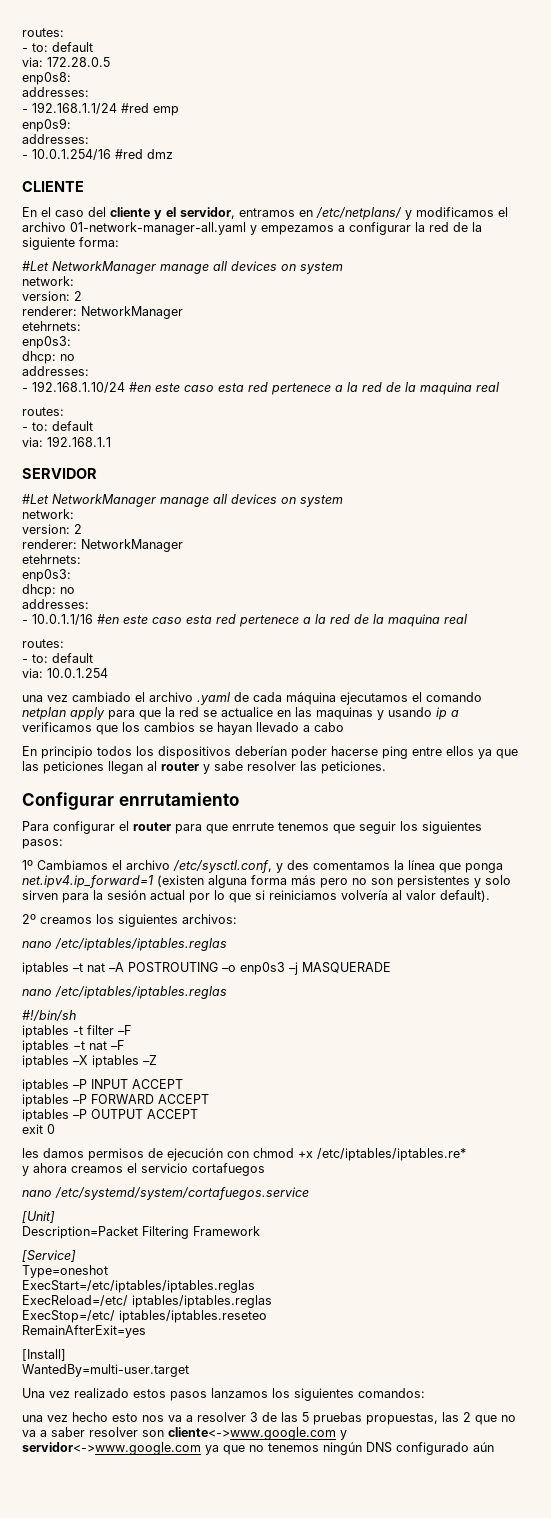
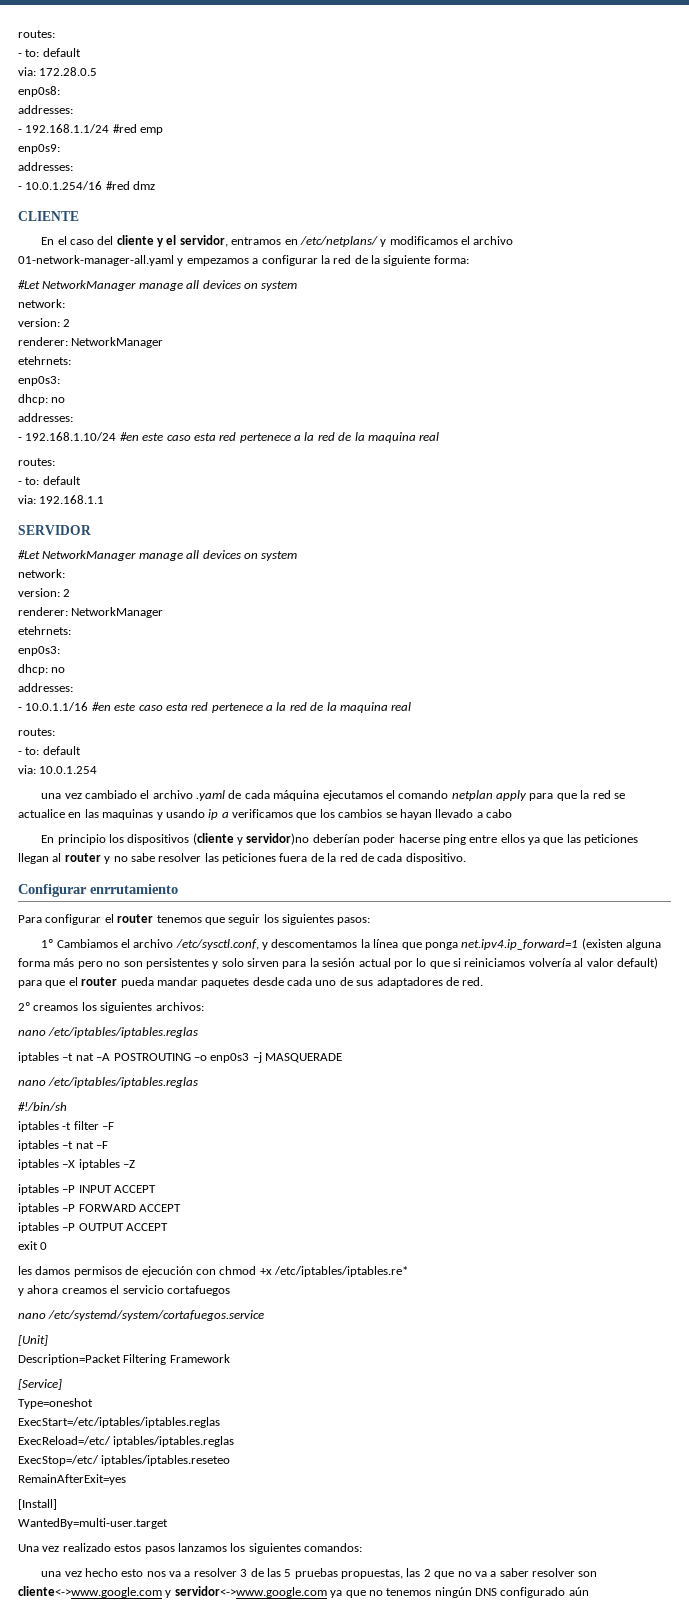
[97,746,132,756] todos -> (106, 839) none
(231, 752) none -> [192,833,310,845] (cliente y servidor)no
(210, 769) none -> [113,856,128,862] no
[321,761,386,774] peticiones. -> [222,853,466,864] peticiones fuera de la red de cada dispositivo.
[175,822,274,834] para que enrrute -> (154, 918) none
[287,860,390,870] des comentamos -> [271,939,358,948] descomentamos
[440,890,490,902] default). -> [616,957,658,969] [18,977,484,988] default) para que el router pueda mandar paquetes desde cada uno de sus adaptadores de red.

